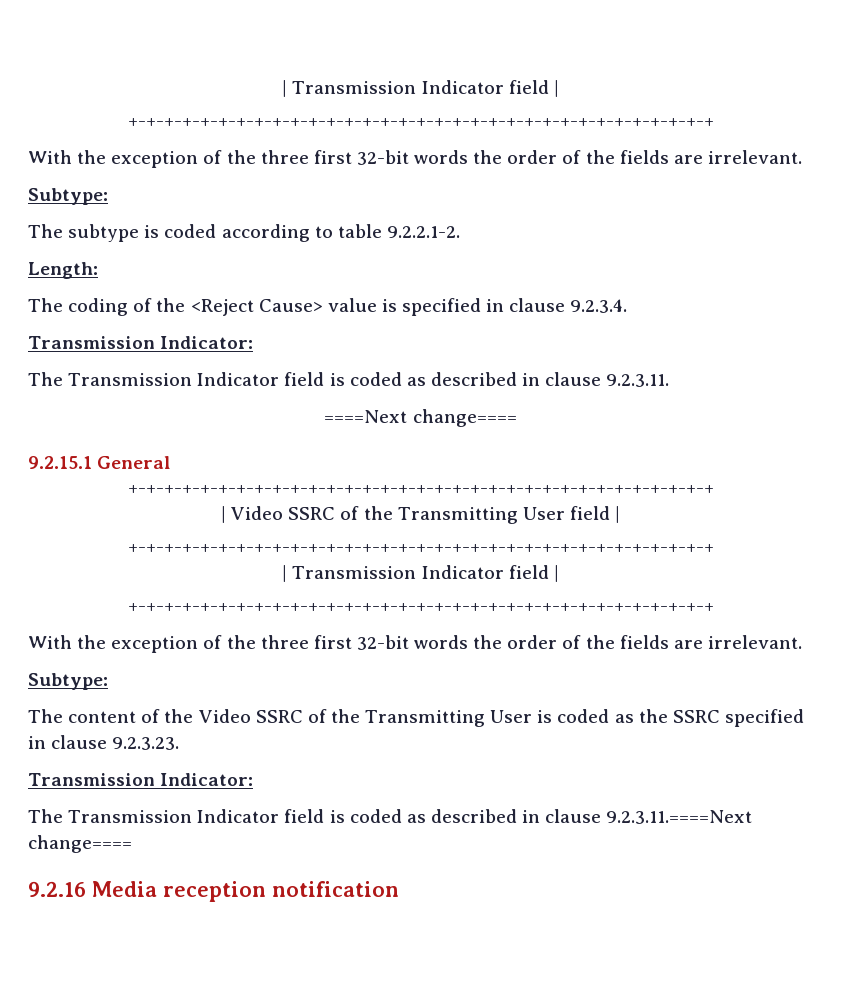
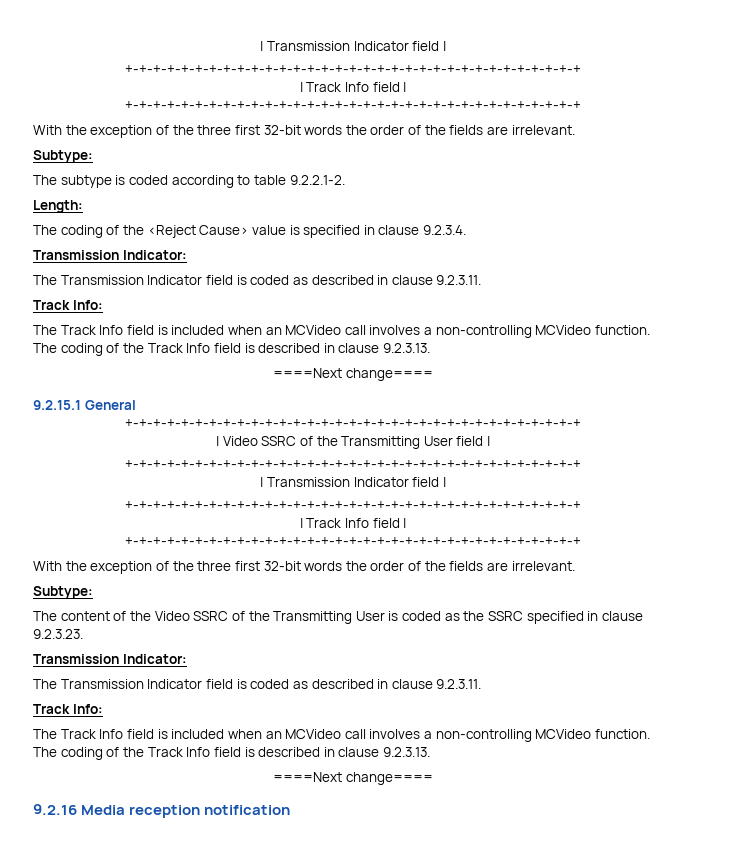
[282,80,559,97] [127,118,714,127] | Transmission Indicator field | // +-+-+-+-+-+-+-+-+-+-+-+-+-+-+-+-+-+-+-+-+-+-+-+-+-+-+-+-+-+-+-+-+ -> [260,41,446,51] [125,65,581,74] [299,82,407,92] [125,101,581,110] | Transmission Indicator field | // +-+-+-+-+-+-+-+-+-+-+-+-+-+-+-+-+-+-+-+-+-+-+-+-+-+-+-+-+-+-+-+-+ // | Track Info field | // +-+-+-+-+-+-+-+-+-+-+-+-+-+-+-+-+-+-+-+-+-+-+-+-+-+-+-+-+-+-+-+-+
(670, 380) none -> [33,300,103,310] [33,325,651,338] [33,343,431,356] // Track Info: // The Track Info field is included when an MCVideo call involves a non-controlling MCVideo function. The coding of the Track Info field is described in clause 9.2.3.13.
(714, 607) none -> [299,518,407,528] [125,537,581,546] // | Track Info field | // +-+-+-+-+-+-+-+-+-+-+-+-+-+-+-+-+-+-+-+-+-+-+-+-+-+-+-+-+-+-+-+-+
[606,810,753,824] 9.2.3.11.====Next -> [436,679,482,689] [33,704,103,714] [33,729,651,742] [33,747,431,760] [273,772,343,782] 9.2.3.11. // Track Info: // The Track Info field is included when an MCVideo call involves a non-controlling MCVideo function. The coding of the Track Info field is described in clause 9.2.3.13. // ====Next

